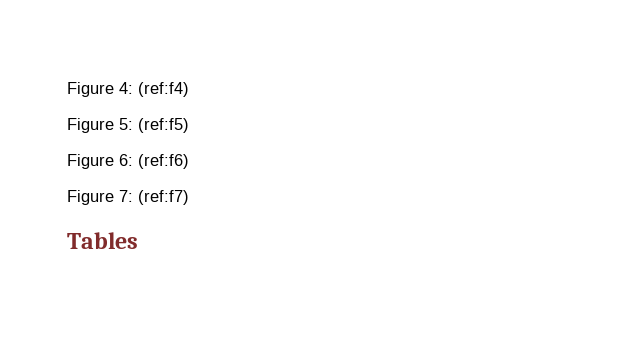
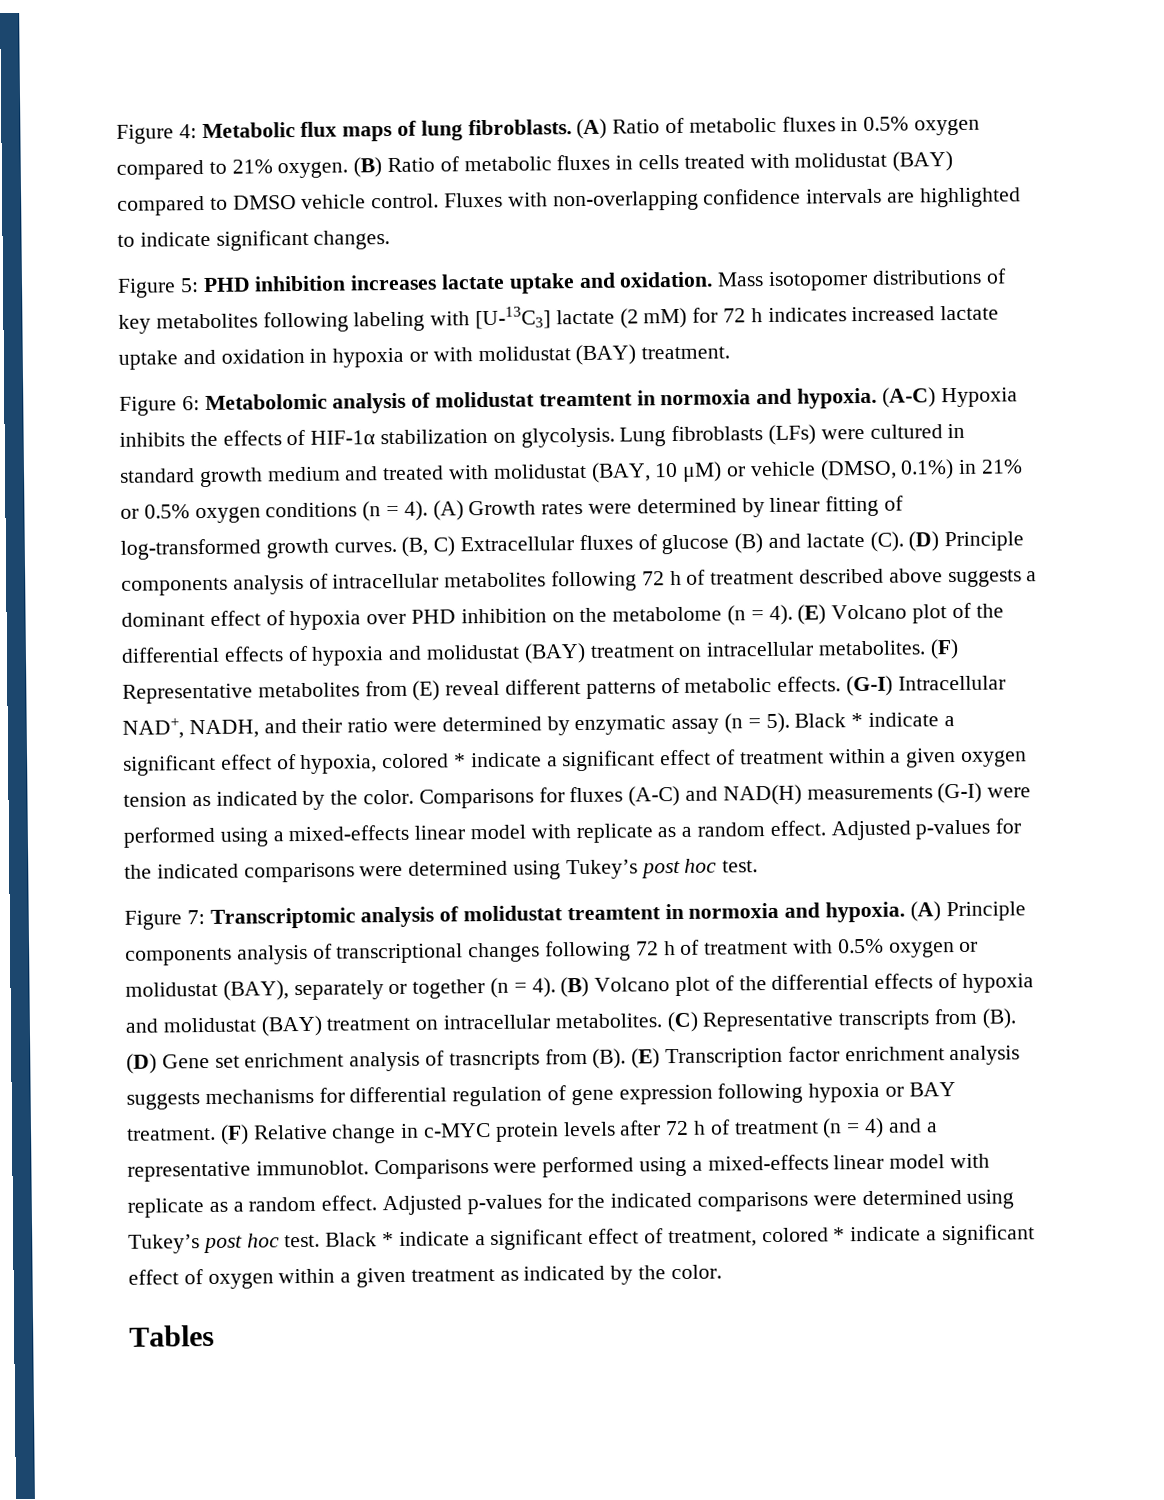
[138,82,189,97] [67,118,189,133] [67,154,189,169] [67,190,189,205] (ref:f4) // Figure 5: (ref:f5) // Figure 6: (ref:f6) // Figure 7: (ref:f7) -> [201,116,981,142] [116,151,954,180] [117,187,1021,216] [117,229,391,251] [117,268,1007,298] [118,305,1000,334] [118,344,731,370] [119,387,1018,416] [119,423,966,448] [119,459,1024,488] [120,495,905,524] [120,531,1025,560] [121,568,1038,596] [121,602,1004,631] [121,638,959,666] [122,675,1006,704] [122,712,955,739] [123,748,1028,776] [123,782,1032,810] [123,818,1022,848] [124,858,759,883] [124,901,1026,930] [125,938,979,966] [125,973,1034,1001] [125,1008,1016,1037] [126,1045,1021,1074] [126,1082,956,1110] [127,1117,938,1145] [127,1153,991,1182] [127,1189,1015,1218] [128,1224,1035,1254] [128,1264,722,1290] Metabolic flux maps of lung fibroblasts. (A) Ratio of metabolic fluxes in 0.5% oxygen compared to 21% oxygen. (B) Ratio of metabolic fluxes in cells treated with molidustat (BAY) compared to DMSO vehicle control. Fluxes with non-overlapping confidence intervals are highlighted to indicate significant changes. // Figure 5: PHD inhibition increases lactate uptake and oxidation. Mass isotopomer distributions of key metabolites following labeling with [U-13C3] lactate (2 mM) for 72 h indicates increased lactate uptake and oxidation in hypoxia or with molidustat (BAY) treatment. // Figure 6: Metabolomic analysis of molidustat treamtent in normoxia and hypoxia. (A-C) Hypoxia inhibits the effects of HIF-1α stabilization on glycolysis. Lung fibroblasts (LFs) were cultured in standard growth medium and treated with molidustat (BAY, 10 μM) or vehicle (DMSO, 0.1%) in 21% or 0.5% oxygen conditions (n = 4). (A) Growth rates were determined by linear fitting of log-transformed growth curves. (B, C) Extracellular fluxes of glucose (B) and lactate (C). (D) Principle components analysis of intracellular metabolites following 72 h of treatment described above suggests a dominant effect of hypoxia over PHD inhibition on the metabolome (n = 4). (E) Volcano plot of the differential effects of hypoxia and molidustat (BAY) treatment on intracellular metabolites. (F) Representative metabolites from (E) reveal different patterns of metabolic effects. (G-I) Intracellular NAD+, NADH, and their ratio were determined by enzymatic assay (n = 5). Black * indicate a significant effect of hypoxia, colored * indicate a significant effect of treatment within a given oxygen tension as indicated by the color. Comparisons for fluxes (A-C) and NAD(H) measurements (G-I) were performed using a mixed-effects linear model with replicate as a random effect. Adjusted p-values for the indicated comparisons were determined using Tukey’s post hoc test. // Figure 7: Transcriptomic analysis of molidustat treamtent in normoxia and hypoxia. (A) Principle components analysis of transcriptional changes following 72 h of treatment with 0.5% oxygen or molidustat (BAY), separately or together (n = 4). (B) Volcano plot of the differential effects of hypoxia and molidustat (BAY) treatment on intracellular metabolites. (C) Representative transcripts from (B). (D) Gene set enrichment analysis of trasncripts from (B). (E) Transcription factor enrichment analysis suggests mechanisms for differential regulation of gene expression following hypoxia or BAY treatment. (F) Relative change in c-MYC protein levels after 72 h of treatment (n = 4) and a representative immunoblot. Comparisons were performed using a mixed-effects linear model with replicate as a random effect. Adjusted p-values for the indicated comparisons were determined using Tukey’s post hoc test. Black * indicate a significant effect of treatment, colored * indicate a significant effect of oxygen within a given treatment as indicated by the color.

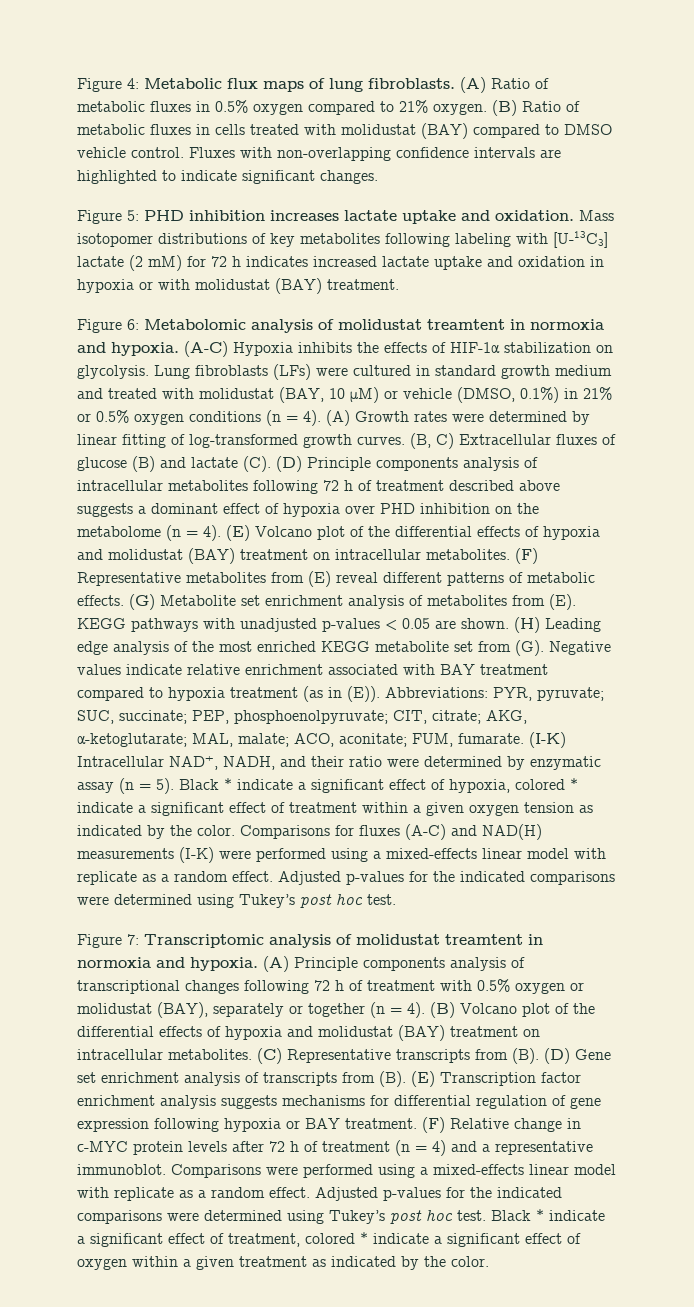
[846,675,894,697] (G-I) -> [129,594,576,610] [77,617,601,633] [77,640,611,656] [77,664,548,675] [77,686,604,702] [77,710,527,724] [77,732,566,748] (G) Metabolite set enrichment analysis of metabolites from (E). KEGG pathways with unadjusted p-values < 0.05 are shown. (H) Leading edge analysis of the most enriched KEGG metabolite set from (G). Negative values indicate relative enrichment associated with BAY treatment compared to hypoxia treatment (as in (E)). Abbreviations: PYR, pyruvate; SUC, succinate; PEP, phosphoenolpyruvate; CIT, citrate; AKG, α-ketoglutarate; MAL, malate; ACO, aconitate; FUM, fumarate. (I-K)
[937,782,983,804] (G-I) -> [179,847,214,863] (I-K)
[448,1050,540,1071] trasncripts -> [263,1072,337,1086] transcripts
[129,1324,215,1347] // Tables -> (489, 1261) none

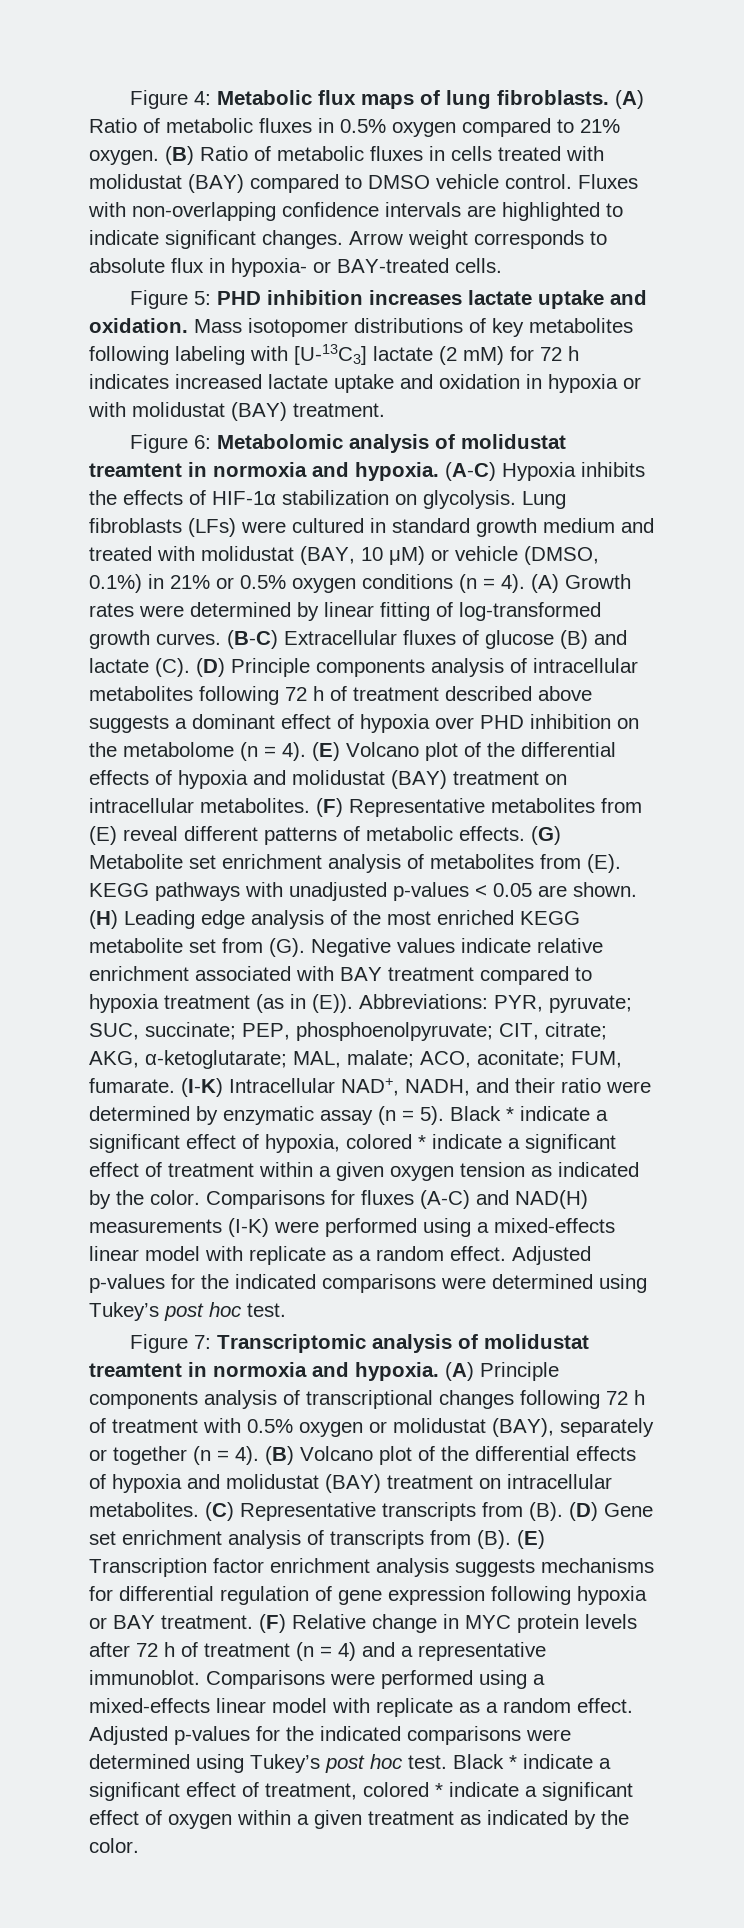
(378, 177) none -> [349,230,607,249] [89,258,502,277] Arrow weight corresponds to absolute flux in hypoxia- or BAY-treated cells.
[410,433,454,449] (B, C) -> [227,630,278,649] (B-C)
[77,1141,128,1152] c-MYC -> [465,1615,511,1629] MYC

